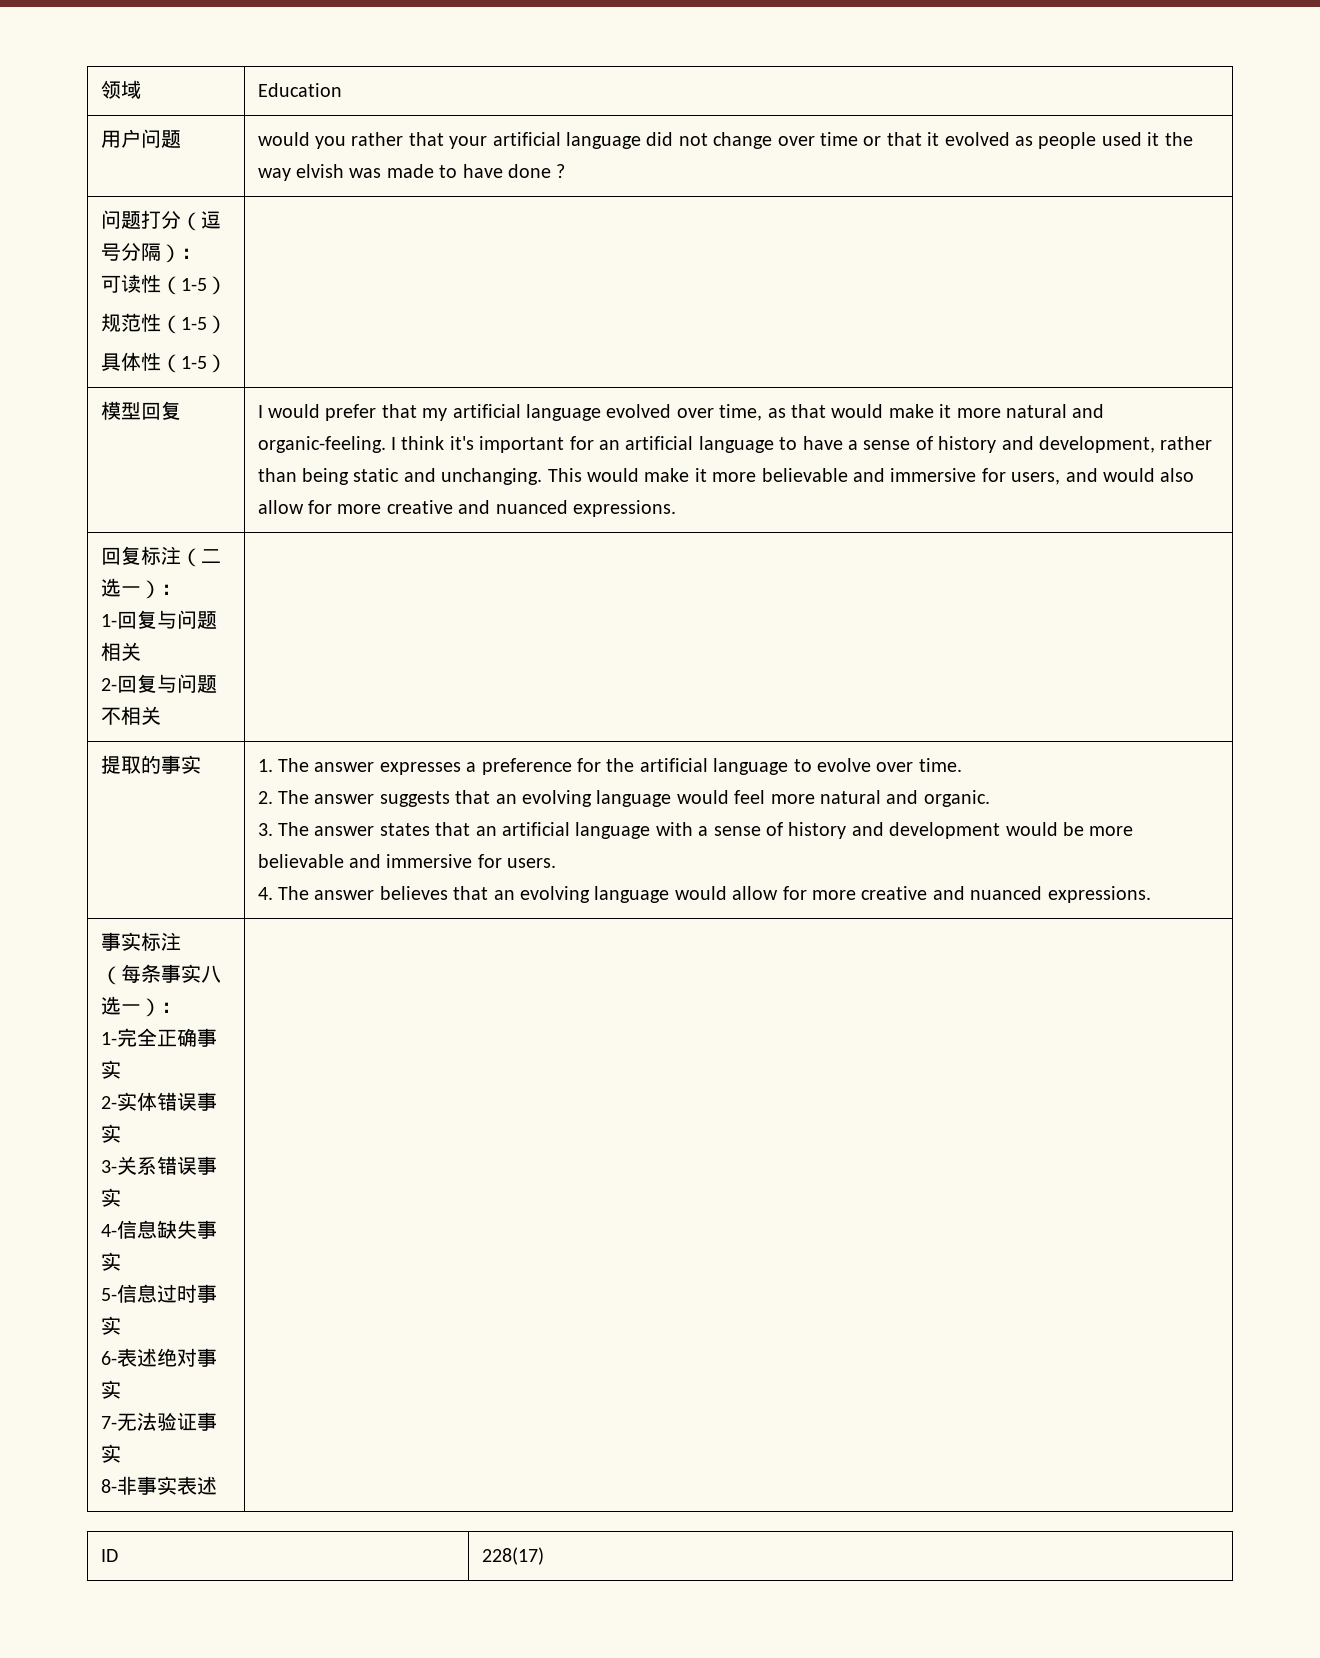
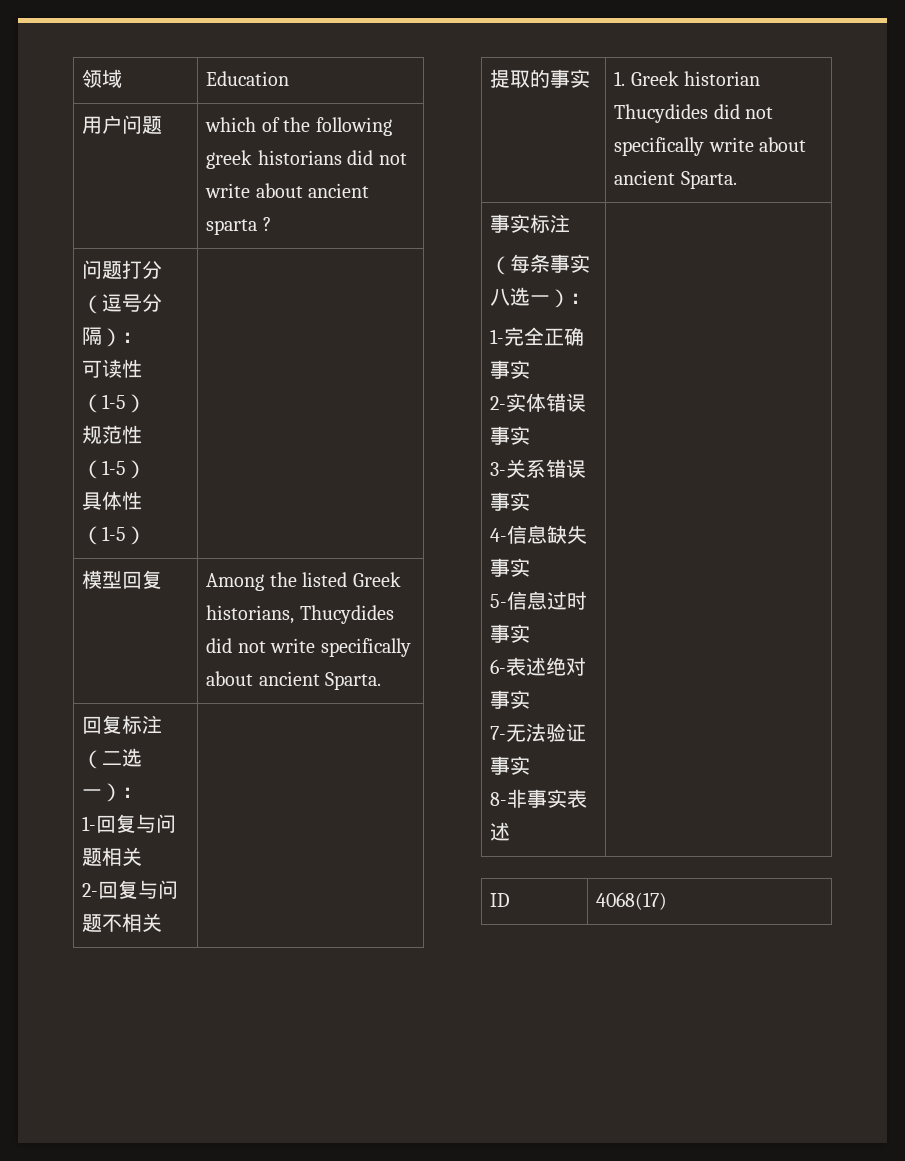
[257,132,1193,149] [257,164,551,181] would you rather that your artificial language did not change over time or that it evolved as people used it the way elvish was made to have done -> [205,117,392,136] [206,150,407,169] [205,183,370,198] [206,219,258,235] which of the following greek historians did not write about ancient sparta
[257,404,1105,421] [257,436,1213,453] [257,468,1195,485] [257,500,676,517] I would prefer that my artificial language evolved over time, as that would make it more natural and organic-feeling. I think it's important for an artificial language to have a sense of history and development, rather than being static and unchanging. This would make it more believable and immersive for users, and would also allow for more creative and nuanced expressions. -> [206,572,401,591] [206,605,394,624] [206,638,411,657] [206,671,382,690] Among the listed Greek historians, Thucydides did not write specifically about ancient Sparta.
[277,758,962,775] [257,790,990,807] [257,822,1134,839] [257,854,557,868] [257,886,1151,903] The answer expresses a preference for the artificial language to evolve over time. // 2. The answer suggests that an evolving language would feel more natural and organic. // 3. The answer states that an artificial language with a sense of history and development would be more believable and immersive for users. // 4. The answer believes that an evolving language would allow for more creative and nuanced expressions. -> [630,71,761,86] [614,104,774,123] [614,137,807,156] [614,170,737,189] Greek historian Thucydides did not specifically write about ancient Sparta.
[481,1547,544,1565] 228(17) -> [596,892,668,910] 4068(17)

